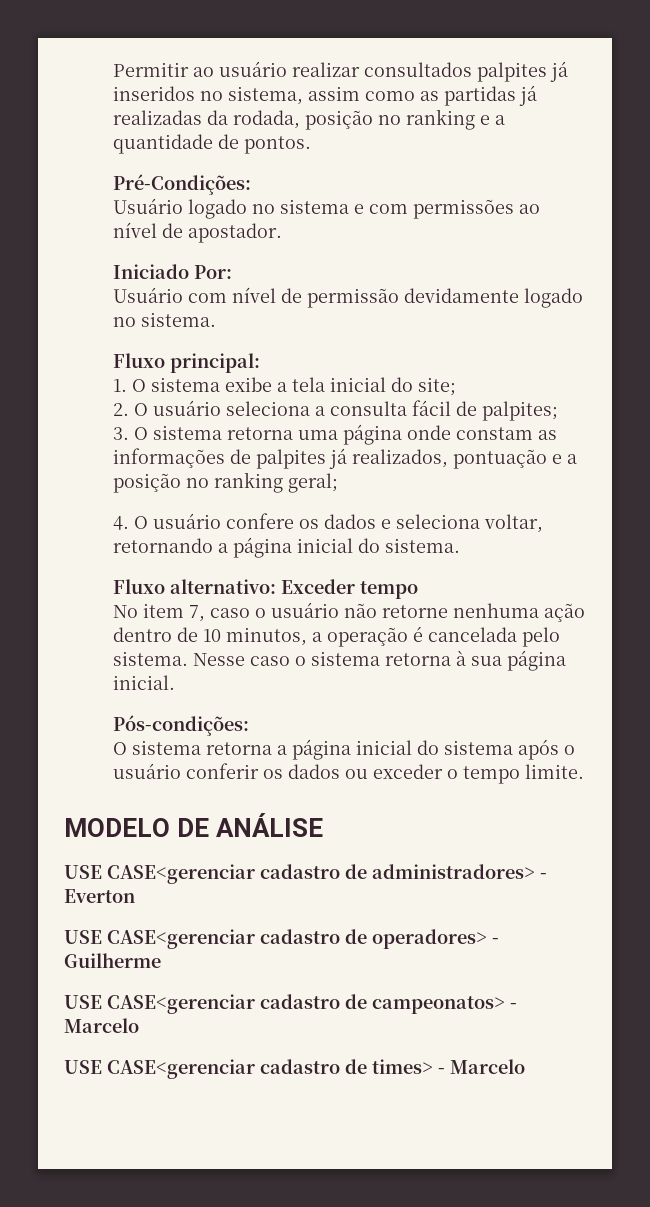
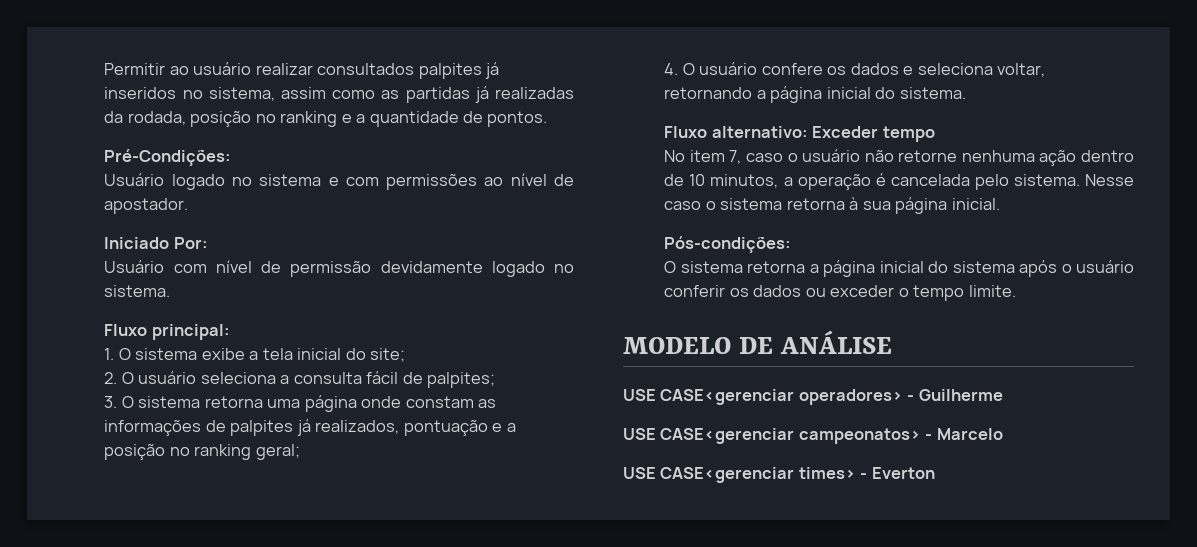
[260,864,547,879] [64,889,135,903] [64,929,367,949] cadastro de administradores> - Everton // USE CASE<gerenciar cadastro de -> (795, 397) none
[260,994,367,1009] cadastro de -> (795, 436) none
[260,1059,367,1074] cadastro de -> (795, 475) none
[450,1059,525,1074] Marcelo -> [871,467,935,479] Everton

